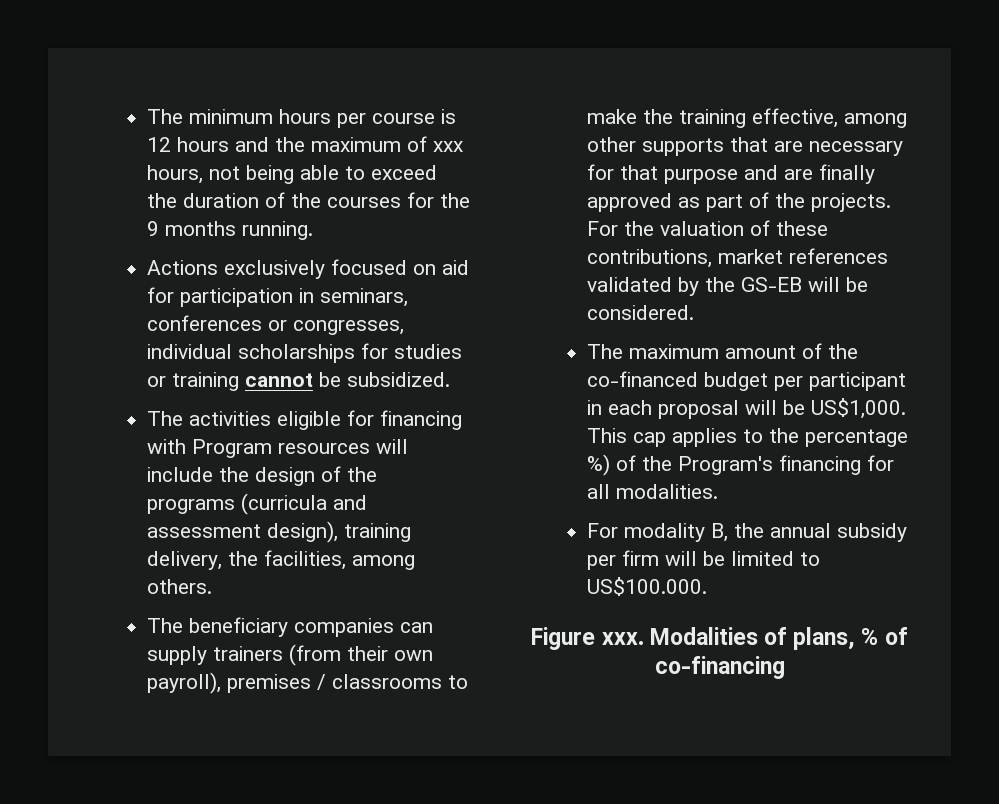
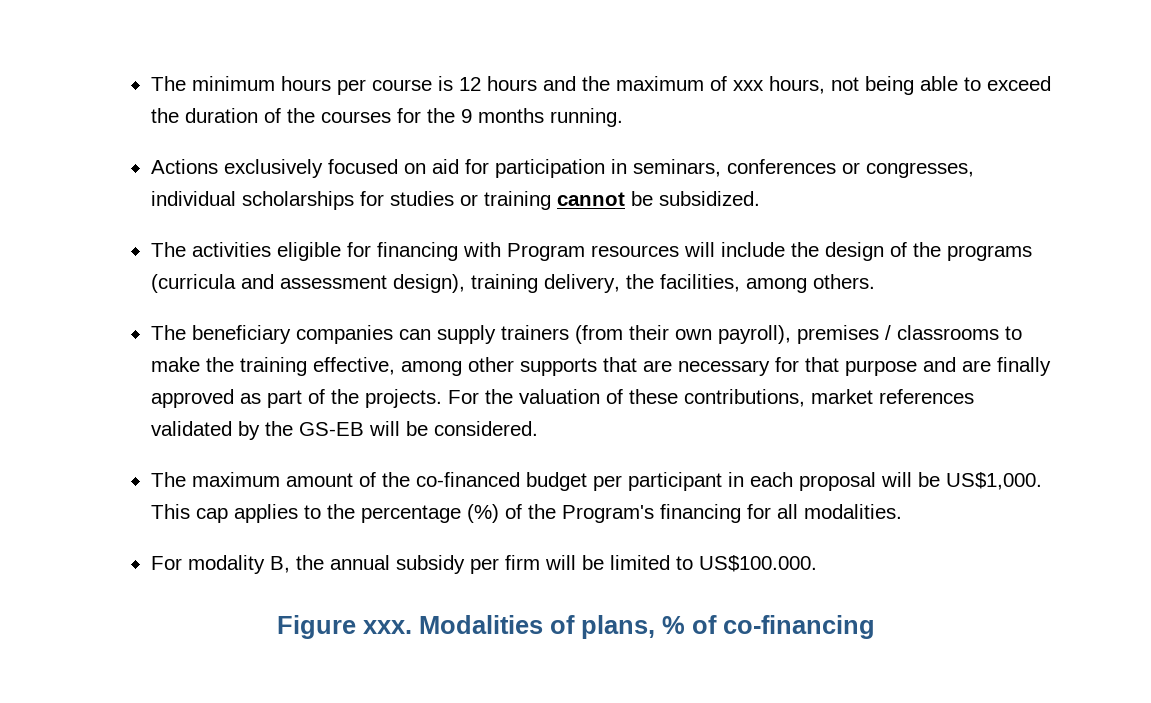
[587,454,611,476] %) -> [466,504,499,523] (%)

